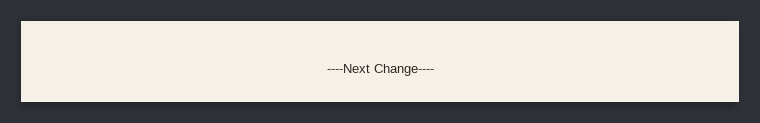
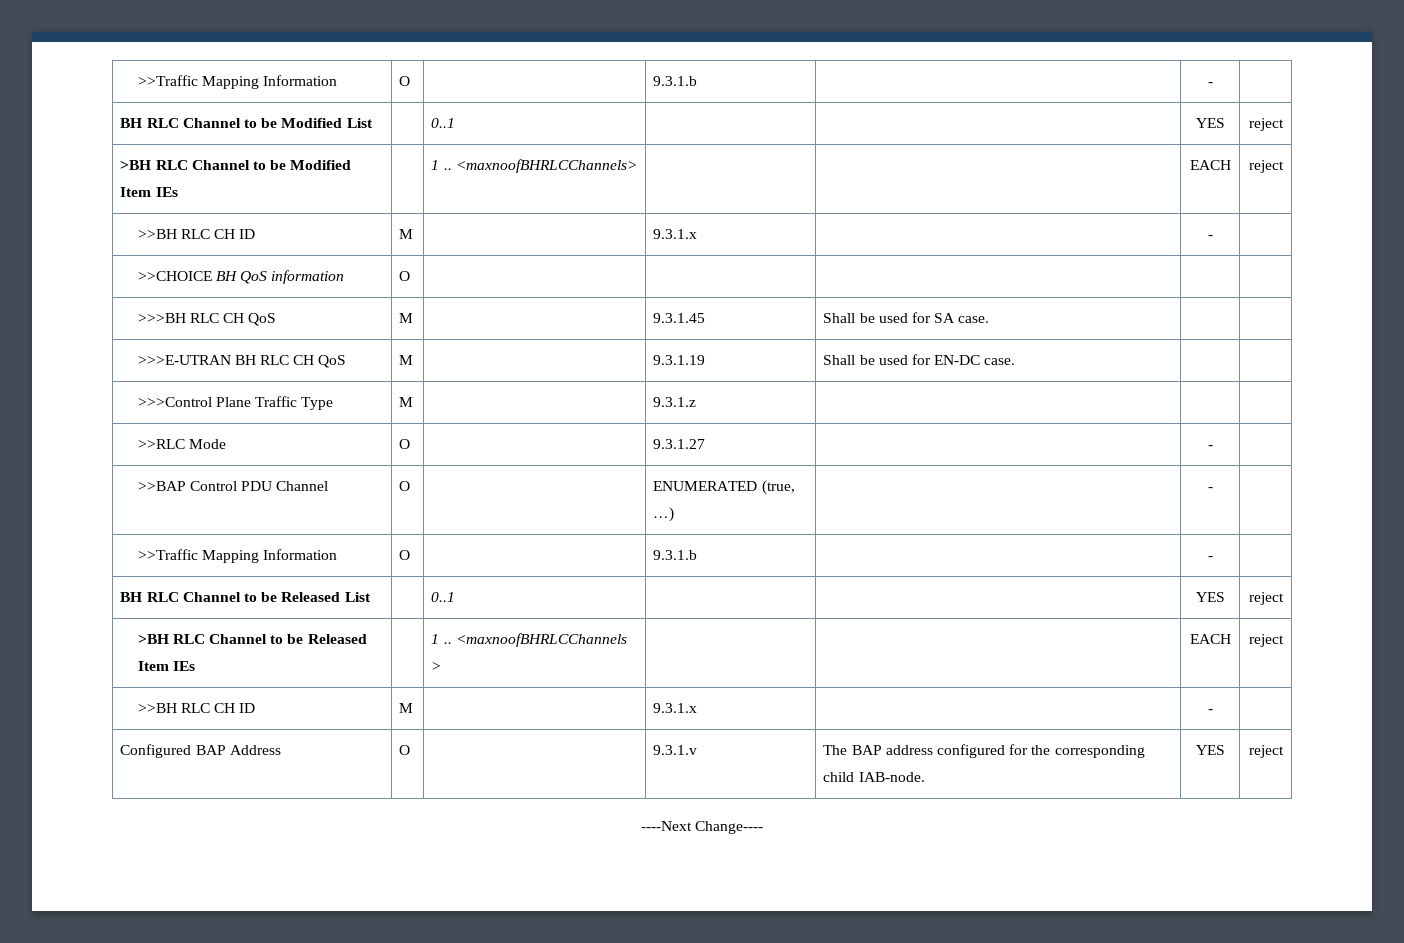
(326, 68) none -> [137,75,337,89] [399,76,411,86] [653,76,698,86] [1207,82,1213,86] [120,118,373,128] [431,118,456,128] [1195,118,1225,128] [1248,118,1284,131] [120,160,352,170] [120,187,178,197] [431,159,637,173] [1189,160,1231,170] [1248,160,1284,173] [137,229,256,239] [399,229,414,239] [653,229,698,239] [1207,235,1213,239] [137,270,345,284] [399,271,411,281] [137,313,277,326] [399,313,414,323] [653,313,706,323] [823,312,990,323] [137,355,347,368] [399,355,414,365] [653,355,706,365] [823,354,1016,365] [137,396,334,410] [399,397,414,407] [653,397,697,407] [137,439,226,449] [399,439,411,449] [653,439,706,449] [1207,445,1213,449] [137,481,329,491] [399,481,411,491] [653,480,795,495] [653,507,675,522] [1207,487,1213,491] [137,549,337,563] [399,550,411,560] [653,550,698,560] [1207,556,1213,560] [120,592,371,602] [431,592,456,602] [1195,592,1225,602] [1248,592,1284,605] [137,634,367,644] [137,661,195,671] [431,633,627,647] [431,662,442,671] [1189,634,1231,644] [1248,634,1284,647] [137,703,256,713] [399,703,414,713] [653,703,698,713] [1207,709,1213,713] [120,744,281,758] [399,745,411,755] [653,745,698,755] [823,744,1145,758] [823,772,925,782] [1195,745,1225,755] [1248,745,1284,758] >>Traffic Mapping Information | O | | 9.3.1.b | | - | // BH RLC Channel to be Modified List | | 0..1 | | | YES | reject // >BH RLC Channel to be Modified Item IEs | | 1 .. <maxnoofBHRLCChannels> | | | EACH | reject // >>BH RLC CH ID | M | | 9.3.1.x | | - | // >>CHOICE BH QoS information | O | | | | | // >>>BH RLC CH QoS | M | | 9.3.1.45 | Shall be used for SA case. | | // >>>E-UTRAN BH RLC CH QoS | M | | 9.3.1.19 | Shall be used for EN-DC case. | | // >>>Control Plane Traffic Type | M | | 9.3.1.z | | | // >>RLC Mode | O | | 9.3.1.27 | | - | // >>BAP Control PDU Channel | O | | ENUMERATED (true, …) | | - | // >>Traffic Mapping Information | O | | 9.3.1.b | | - | // BH RLC Channel to be Released List | | 0..1 | | | YES | reject // >BH RLC Channel to be Released Item IEs | | 1 .. <maxnoofBHRLCChannels > | | | EACH | reject // >>BH RLC CH ID | M | | 9.3.1.x | | - | // Configured BAP Address | O | | 9.3.1.v | The BAP address configured for the corresponding child IAB-node. | YES | reject //

